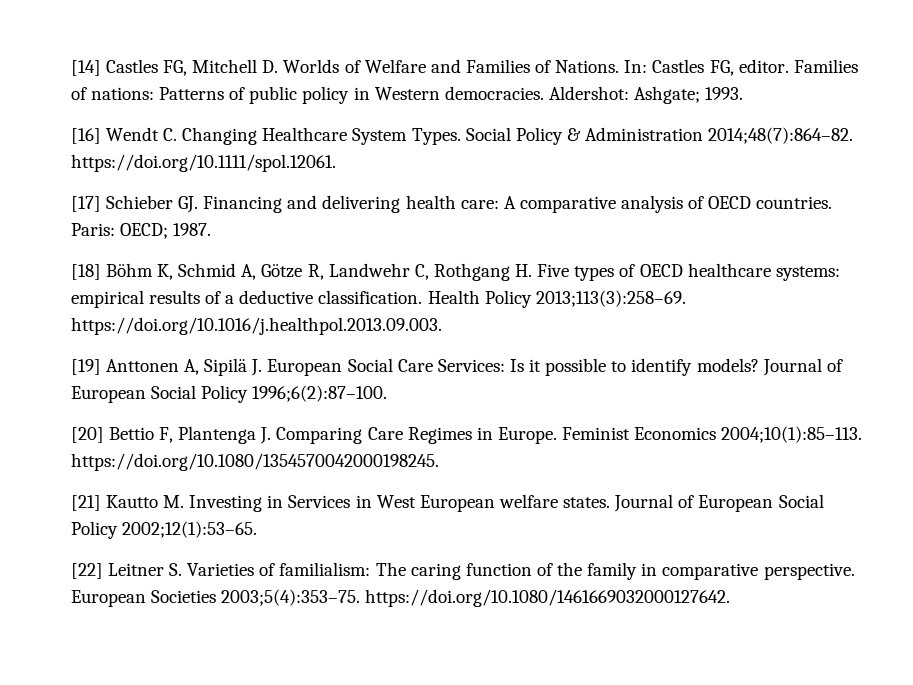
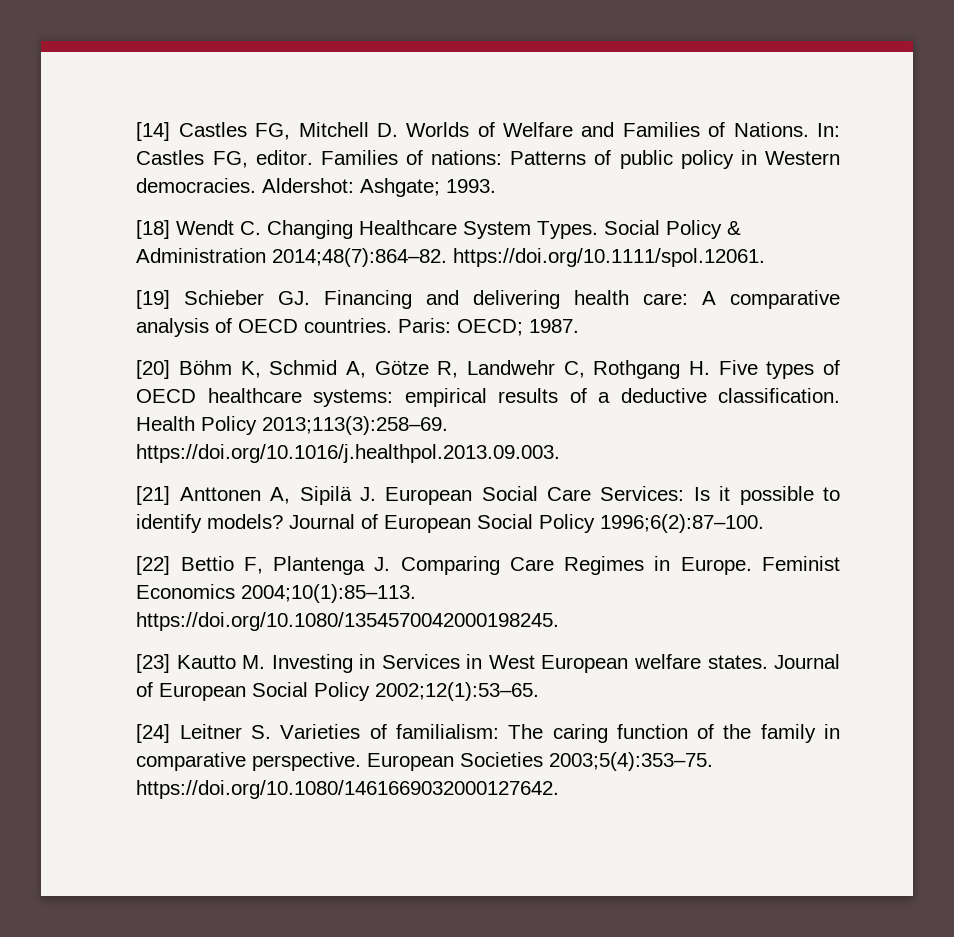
[70,128,101,144] [16] -> [136,220,171,239] [18]
[70,196,101,212] [17] -> [136,290,171,309] [19]
[70,264,101,280] [18] -> [136,360,171,379] [20]
[70,359,101,375] [19] -> [136,486,171,505] [21]
[70,427,104,443] [20] -> [136,556,171,575] [22]
[70,495,101,511] [21] -> [136,654,171,673] [23]
[70,563,103,579] [22] -> [136,724,171,743] [24]

